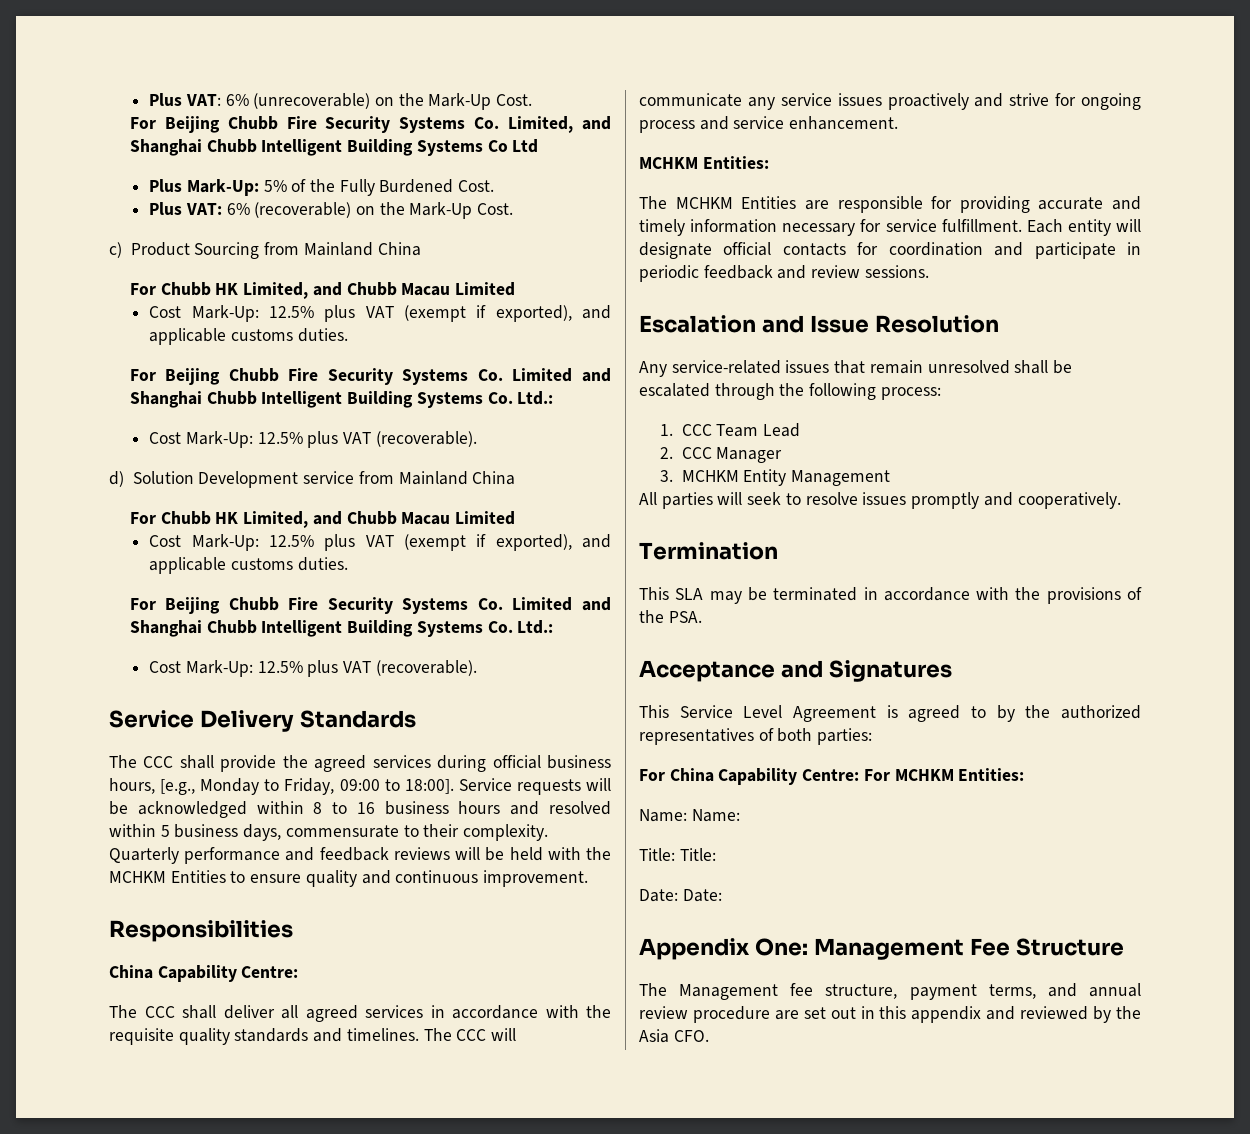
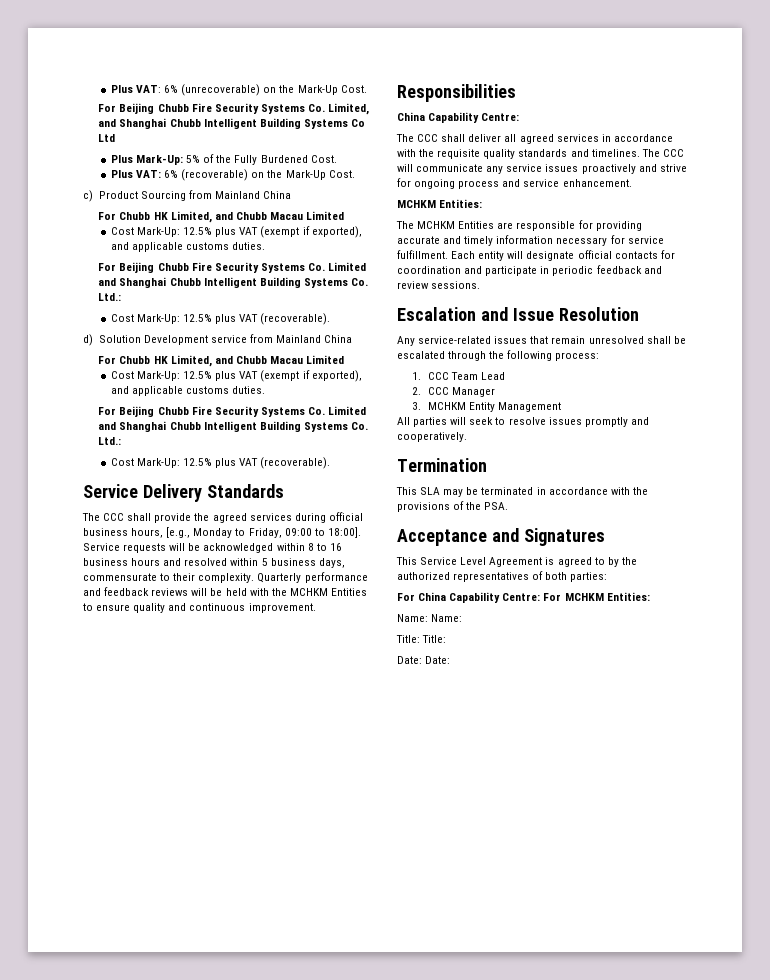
[639,938,1124,960] [639,983,1141,1000] [639,1006,1141,1023] [639,1029,709,1043] // Appendix One: Management Fee Structure // The Management fee structure, payment terms, and annual review procedure are set out in this appendix and reviewed by the Asia CFO. -> (451, 660) none

